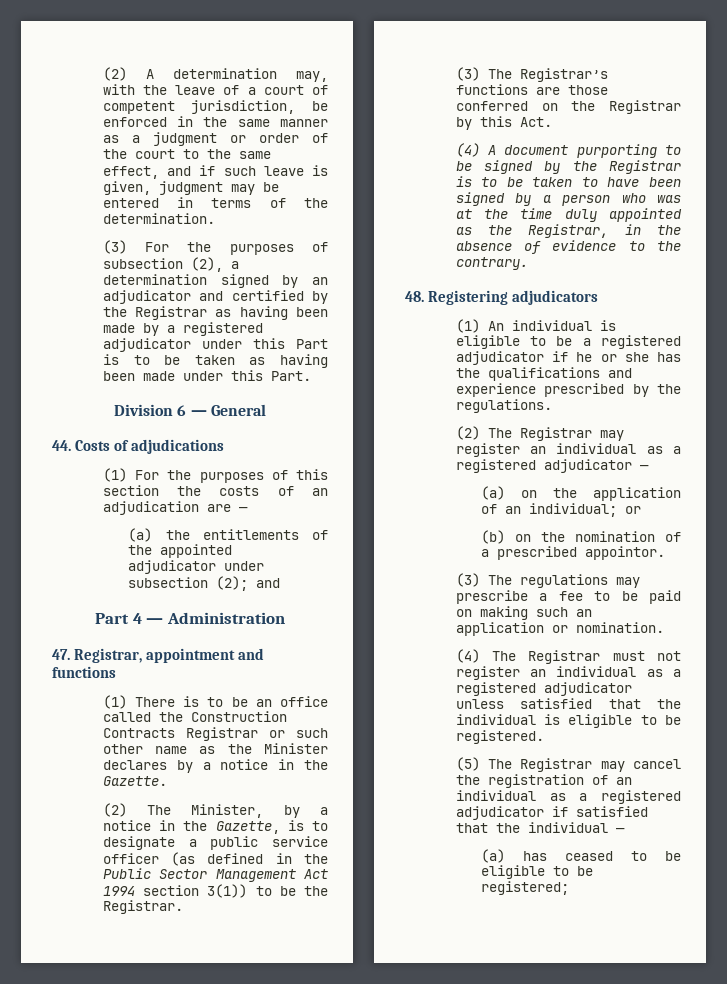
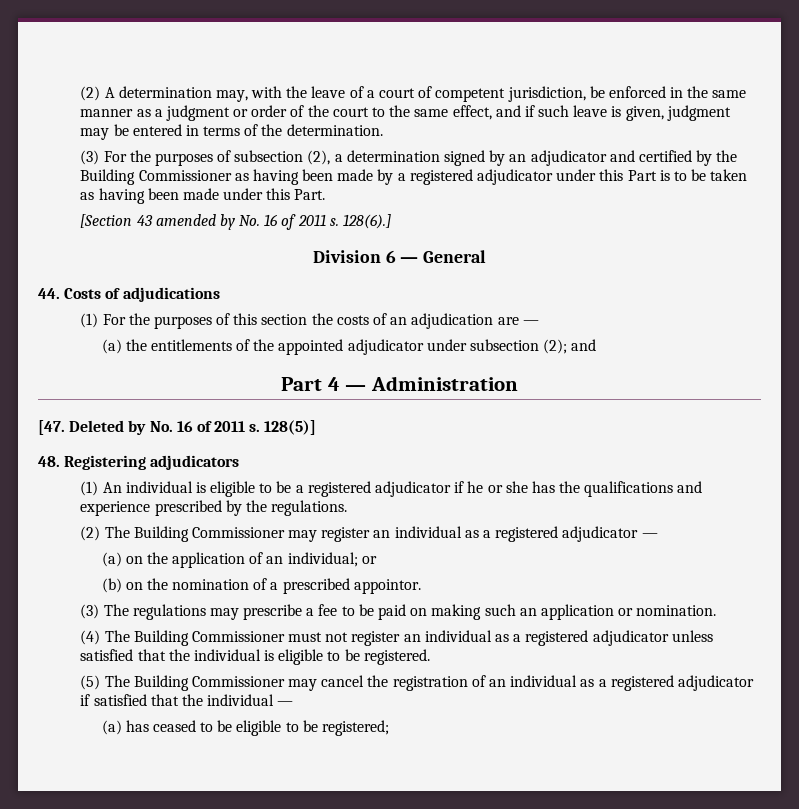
[135,306,208,320] Registrar -> [80,169,232,185] Building Commissioner
(311, 376) none -> [80,214,392,230] // [Section 43 amended by No. 16 of 2011 s. 128(6).]
[52,648,264,663] [52,666,116,678] [102,695,328,709] [102,711,287,722] [102,727,328,741] [102,743,328,754] [102,759,328,773] [102,776,167,786] [102,803,328,818] [102,820,328,834] [102,836,328,850] [102,852,328,866] [102,868,328,882] [102,884,328,898] [102,900,183,914] [455,67,608,82] [455,84,608,95] [455,100,681,114] [455,116,552,130] [455,143,681,158] [455,160,681,174] [455,176,681,187] [455,192,681,206] [455,208,682,222] [455,224,681,238] [455,240,681,254] [455,257,528,270] 47. Registrar, appointment and functions // (1) There is to be an office called the Construction Contracts Registrar or such other name as the Minister declares by a notice in the Gazette. // (2) The Minister, by a notice in the Gazette, is to designate a public service officer (as defined in the Public Sector Management Act 1994 section 3(1)) to be the Registrar. // (3) The Registrar’s functions are those conferred on the Registrar by this Act. // (4) A document purporting to be signed by the Registrar is to be taken to have been signed by a person who was at the time duly appointed as the Registrar, in the absence of evidence to the contrary. -> [38,420,317,435] [47. Deleted by No. 16 of 2011 s. 128(5)]
[519,427,592,441] Registrar -> [133,526,285,542] Building Commissioner
[528,650,601,664] Registrar -> [133,630,285,646] Building Commissioner
[520,758,593,772] Registrar -> [133,675,285,691] Building Commissioner

